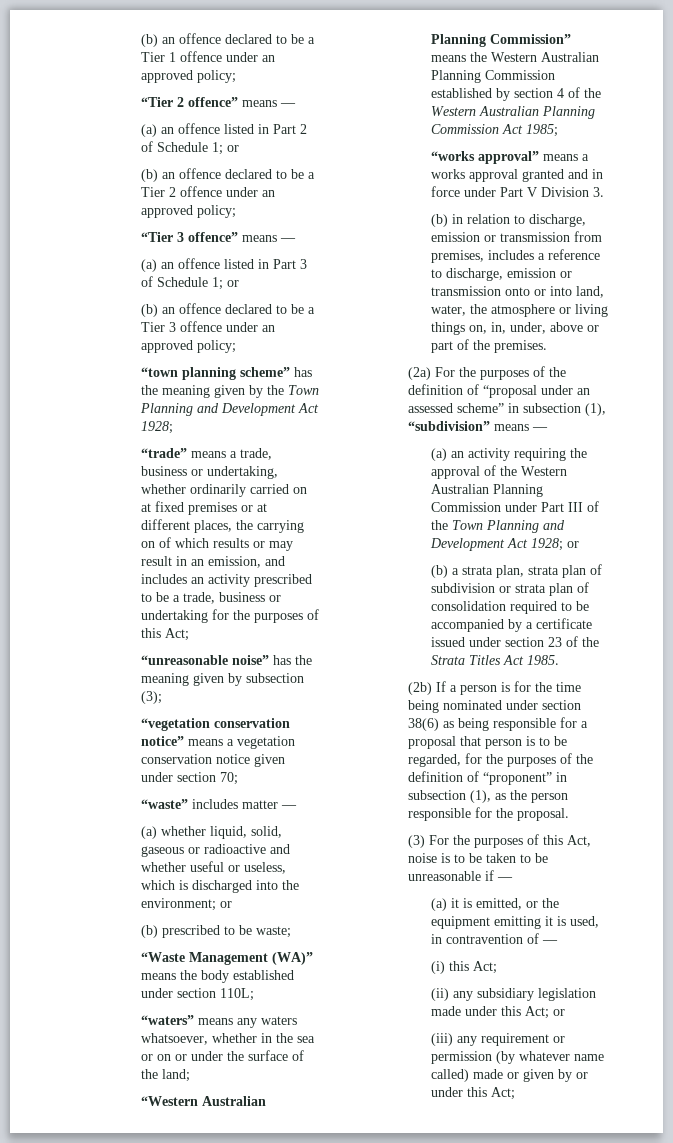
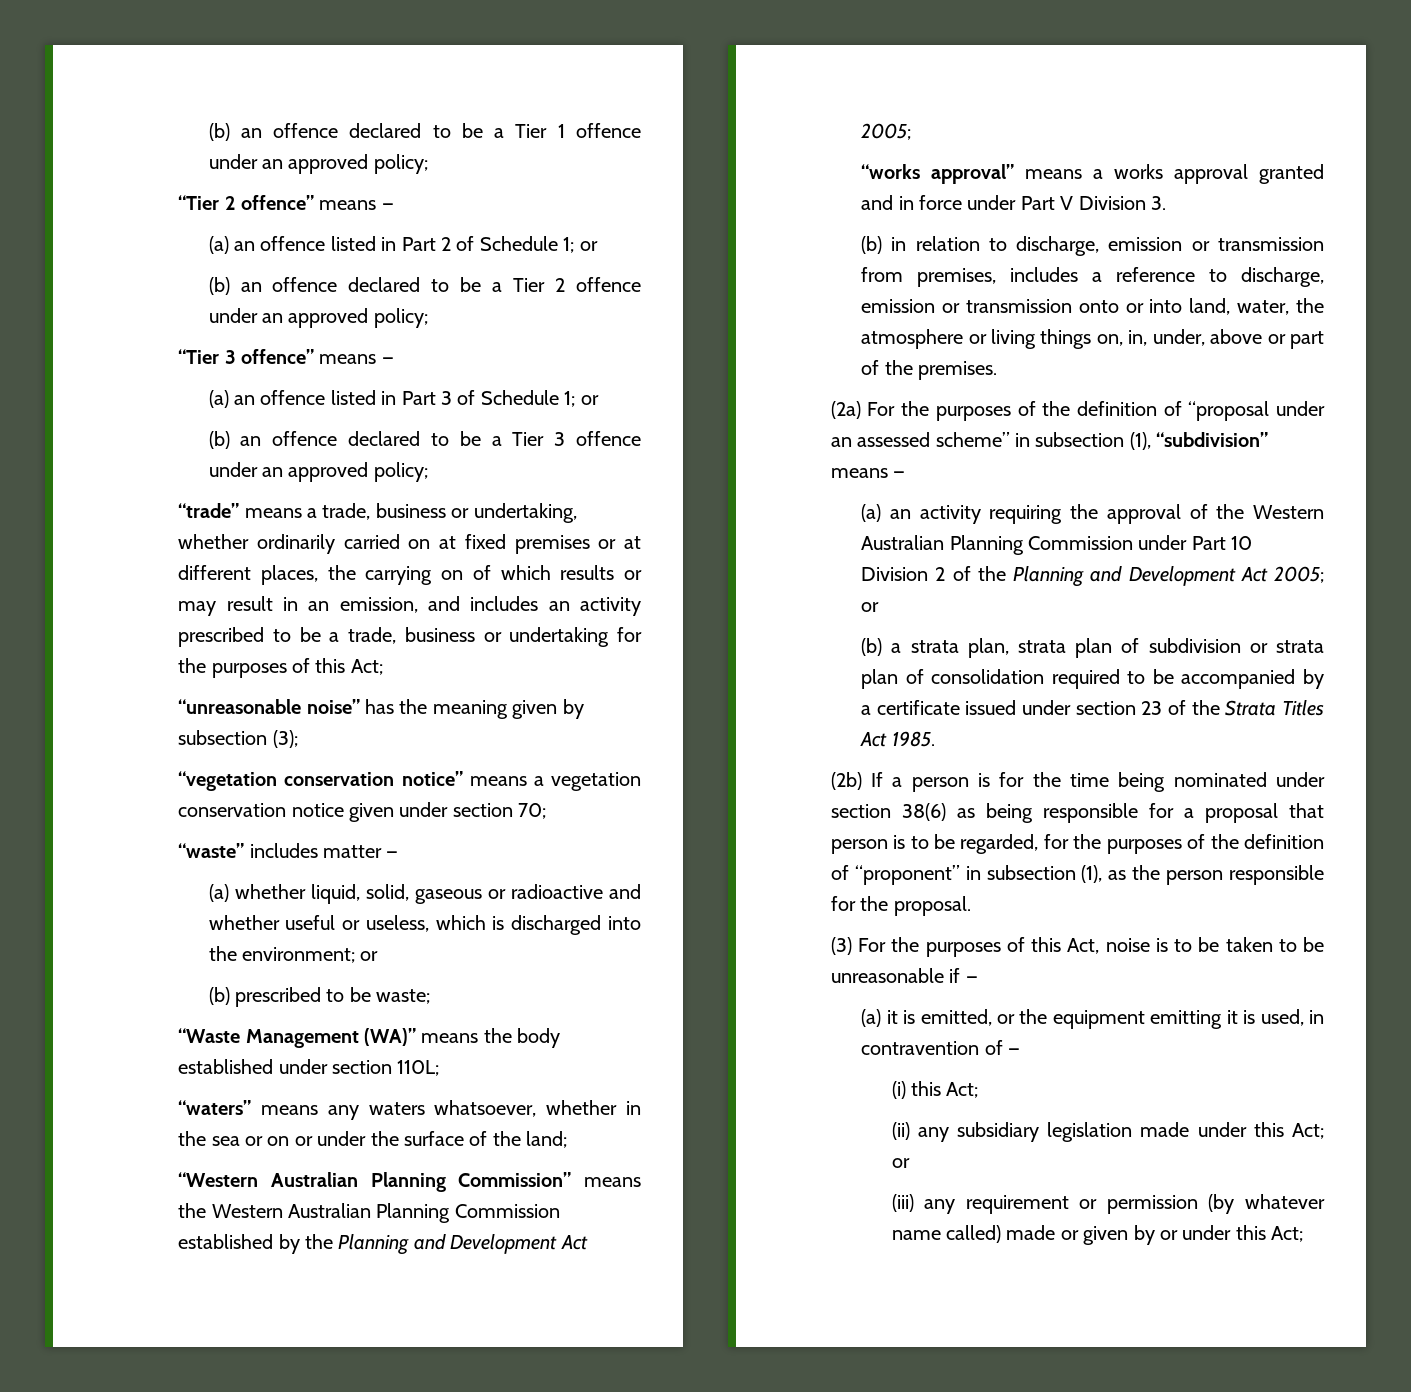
[140,367,312,380] [140,385,319,398] [139,403,319,416] [140,421,173,434] // “town planning scheme” has the meaning given by the Town Planning and Development Act 1928; -> (428, 472) none
[513,87,601,98] [430,106,595,119] [430,124,558,137] section 4 of the Western Australian Planning Commission Act 1985; -> [305,1234,588,1255] [861,123,912,140] the Planning and Development Act 2005;
[567,501,599,512] [430,520,565,533] [429,538,563,551] III of the Town Planning and Development Act 1928; -> [1231,536,1253,550] [861,566,1324,587] 10 Division 2 of the Planning and Development Act 2005;

